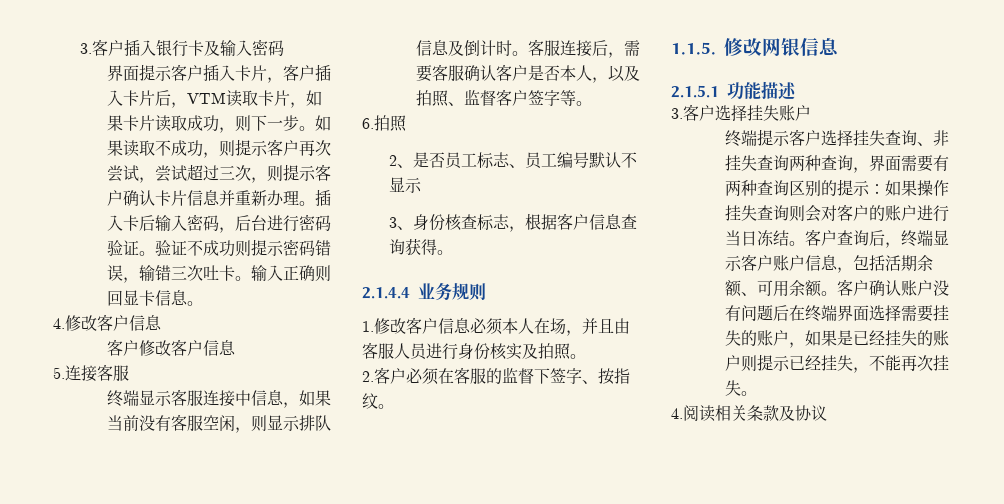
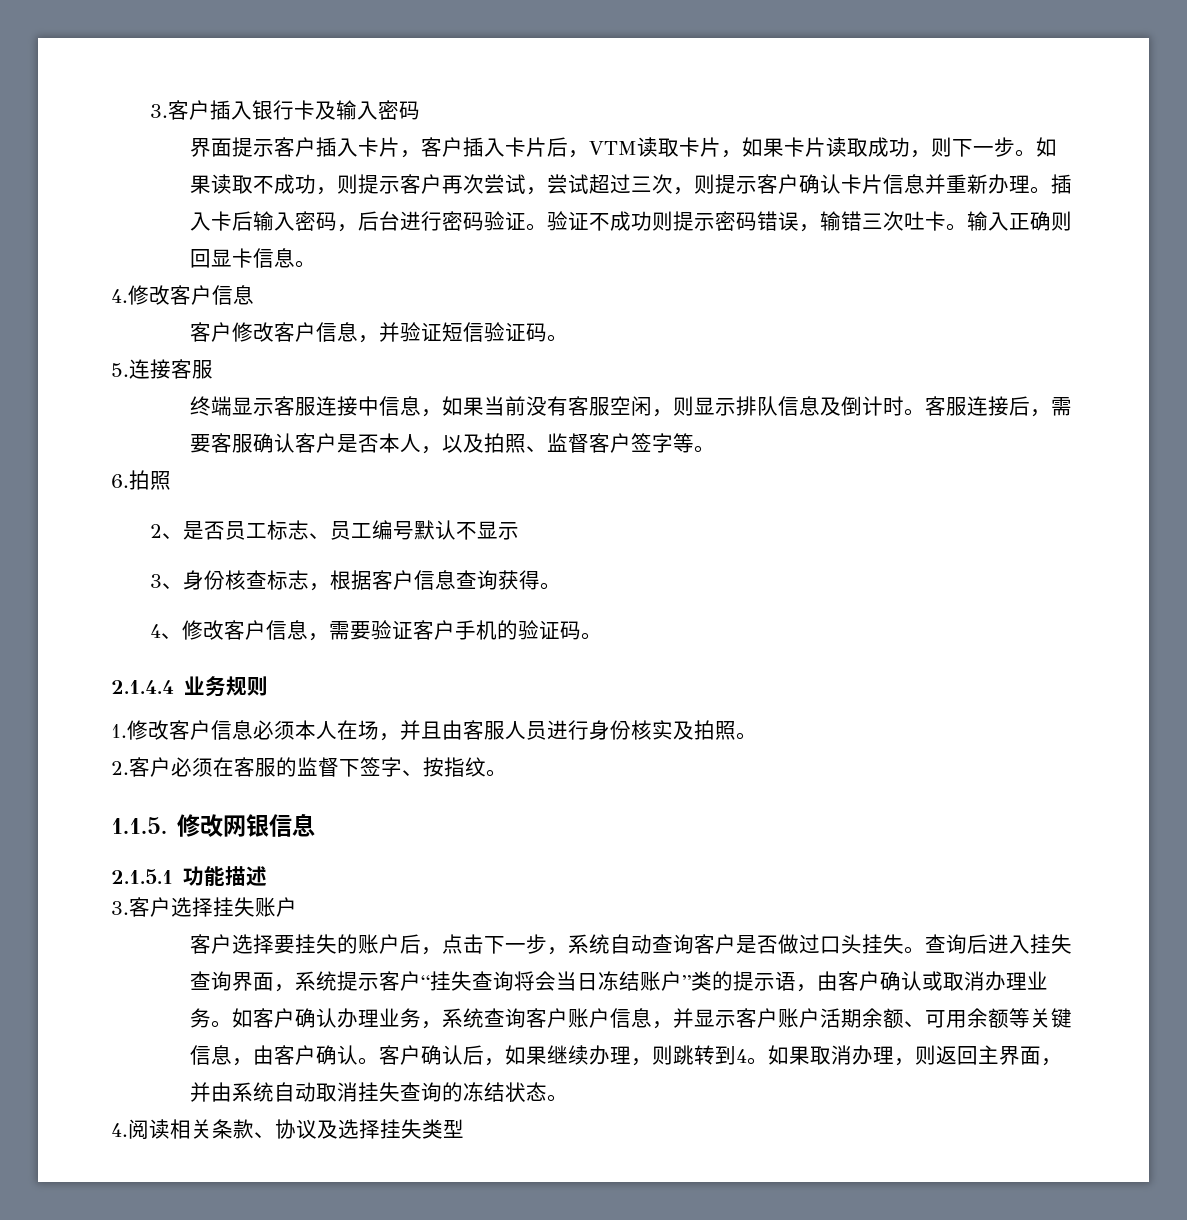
(237, 347) none -> [357,322,568,343] ，并验证短信验证码。
(454, 252) none -> [150,620,603,641] // 4、修改客户信息，需要验证客户手机的验证码。
[725,129,950,147] [725,155,950,173] [725,179,950,196] [725,204,950,222] [725,229,950,248] [725,254,886,273] 终端提示客户选择挂失查询、非挂失查询两种查询，界面需要有两种查询区别的提示：如果操作挂失查询则会对客户的账户进行当日冻结。客户查询后，终端显示客户账户信息，包括 -> [189,934,1072,955] [189,971,1048,992] [189,1008,820,1029] 客户选择要挂失的账户后，点击下一步，系统自动查询客户是否做过口头挂失。查询后进入挂失查询界面，系统提示客户“挂失查询将会当日冻结账户”类的提示语，由客户确认或取消办理业务。如客户确认办理业务，系统查询客户账户信息，并显示客户账户
[821,279,950,296] [725,305,950,322] [725,330,950,348] [725,354,950,373] [725,380,742,396] 。客户确认账户没有问题后在终端界面选择需要挂失的账户，如果是已经挂失的账户则提示已经挂失，不能再次挂失 -> [1008,1008,1072,1028] [189,1045,1062,1066] [189,1082,547,1102] 等关键信息，由客户确认。客户确认后，如果继续办理，则跳转到4。如果取消办理，则返回主界面，并由系统自动取消挂失查询的冻结状态
[779,405,827,421] 及协议 -> [254,1119,464,1139] 、协议及选择挂失类型

